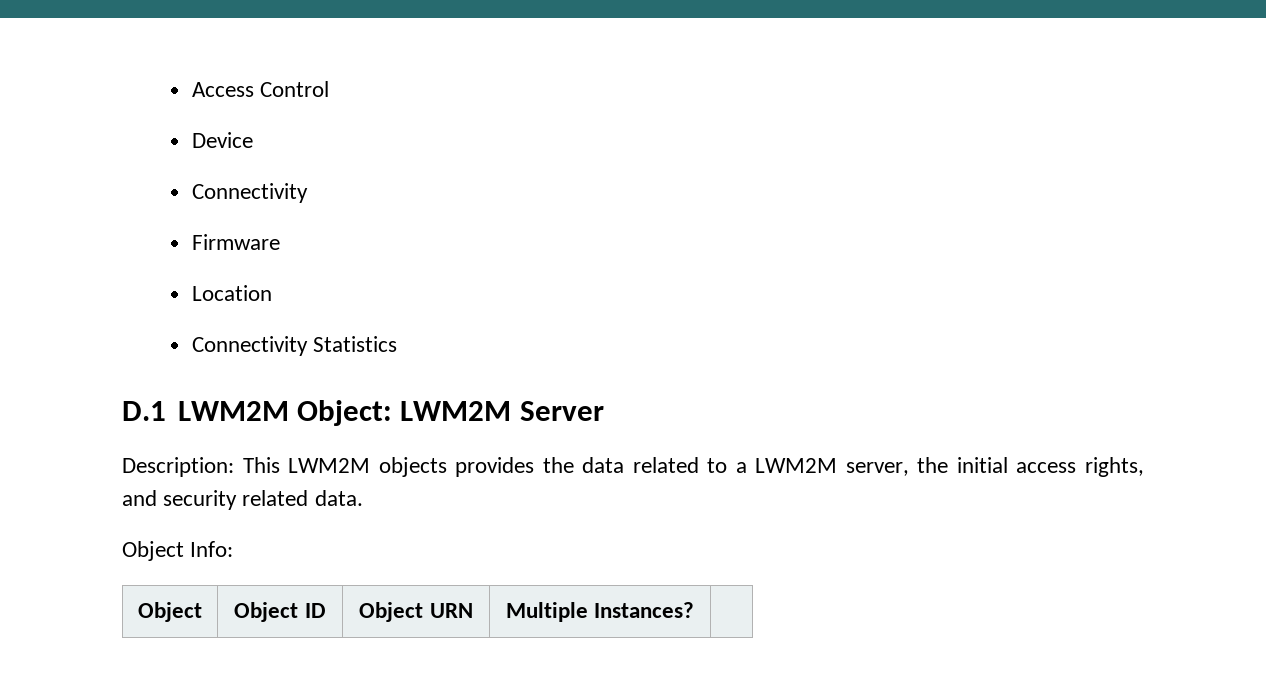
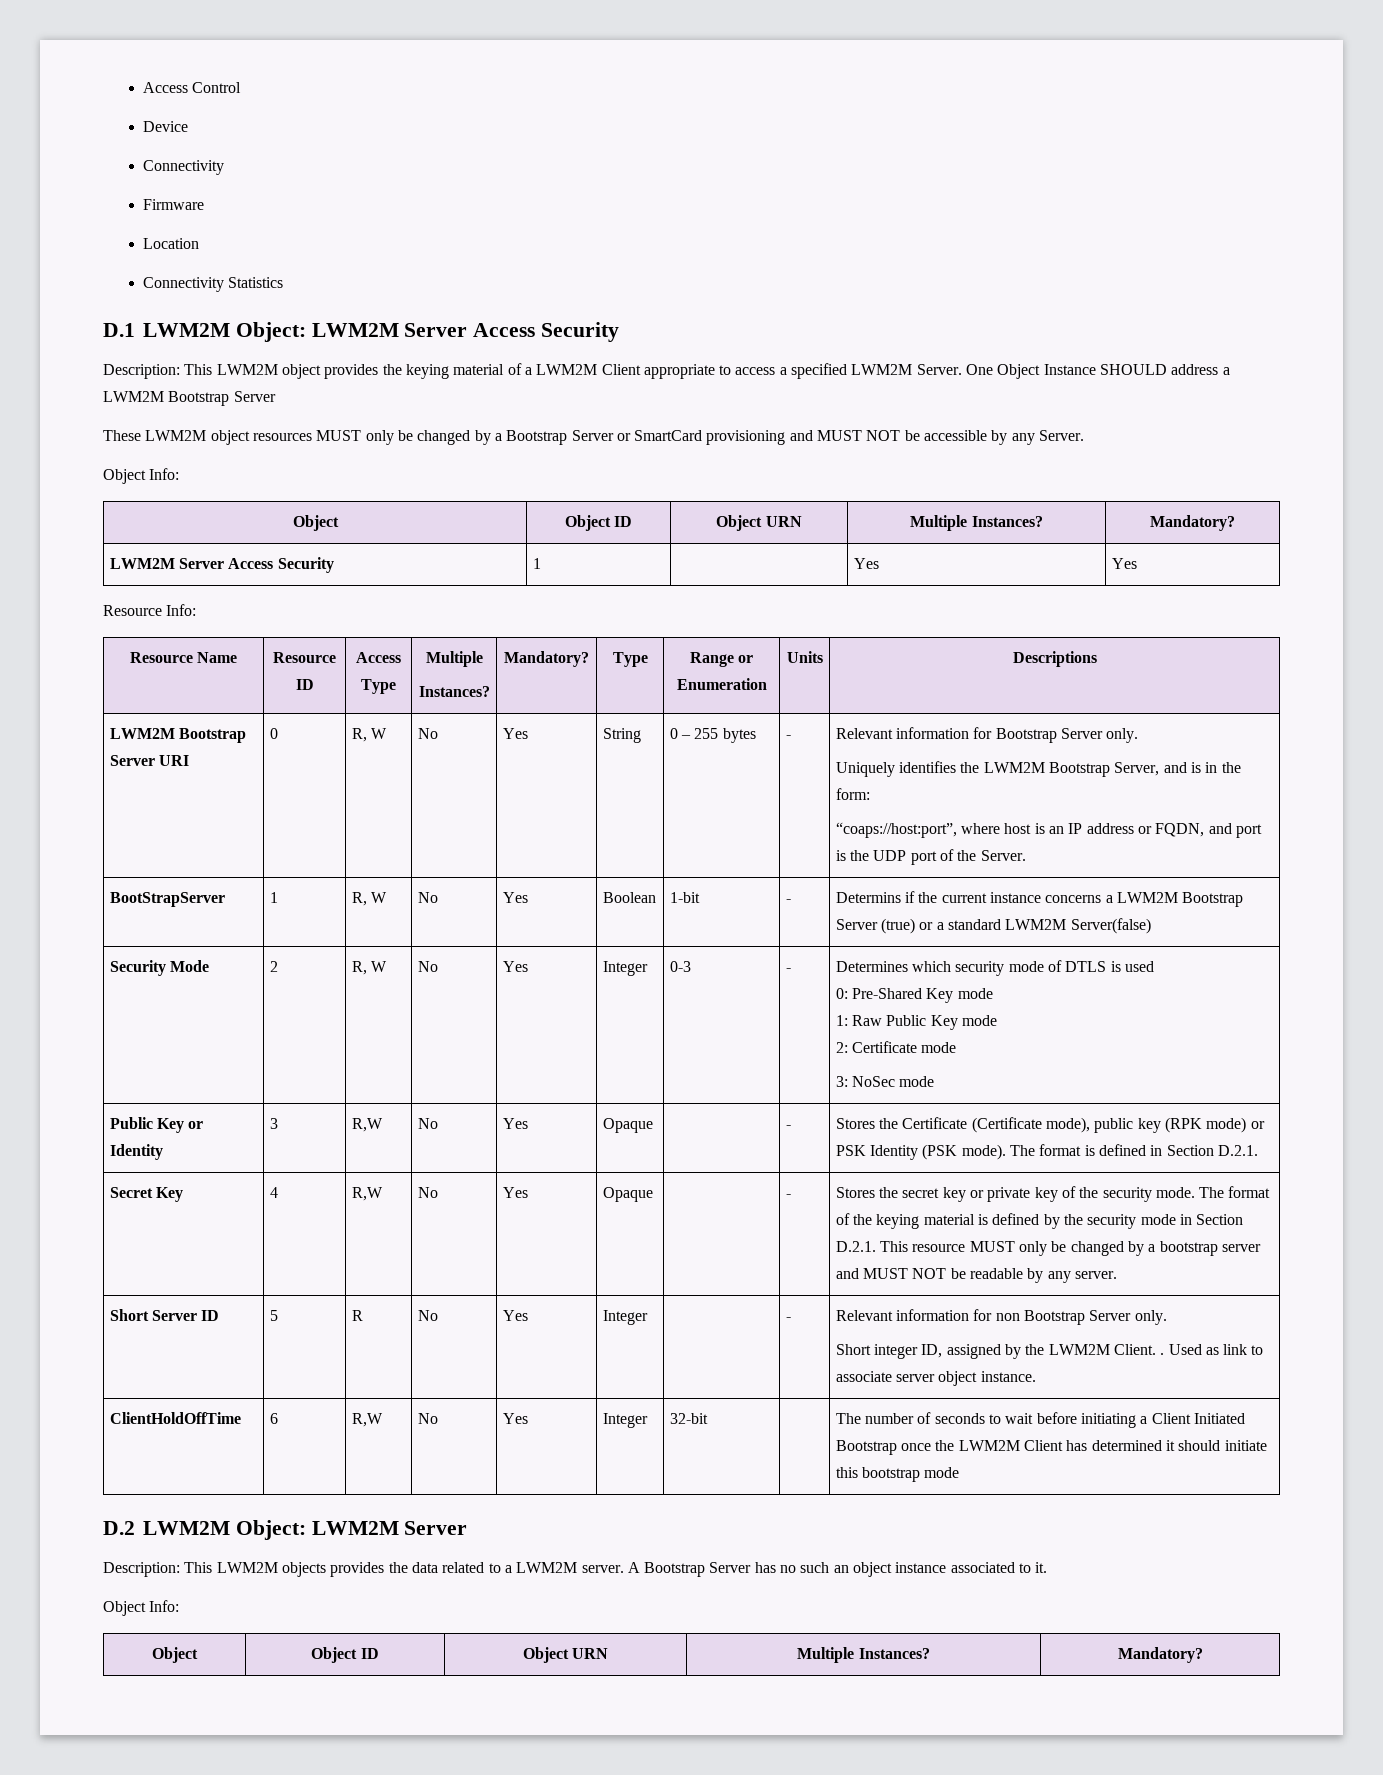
[122,457,1144,477] [122,490,363,510] [122,541,234,561] [138,602,202,622] [234,602,326,622] [359,602,473,622] [505,602,695,622] // Description: This LWM2M objects provides the data related to a LWM2M server, the initial access rights, and security related data. // Object Info: // Object | Object ID | Object URN | Multiple Instances? | -> [473,322,620,342] [103,363,1230,379] [103,391,276,406] [103,430,1085,445] [103,468,180,484] [292,515,339,531] [564,515,633,531] [716,515,802,531] [910,515,1043,531] [1150,515,1235,531] [109,557,334,573] [532,558,541,569] [853,558,879,569] [1111,558,1137,569] [103,604,197,616] [129,652,238,663] [273,652,336,663] [295,679,314,690] [356,652,401,663] [361,679,396,694] [425,651,483,667] [418,686,490,697] [504,651,589,667] [612,652,648,667] [689,652,754,667] [676,678,767,690] [786,651,823,663] [1012,651,1097,667] [109,728,246,743] [109,755,189,766] [269,728,278,739] [351,728,387,742] [417,728,438,739] [502,728,528,739] [602,728,641,743] [669,728,756,743] [785,735,791,739] [835,727,1139,743] [835,761,1241,777] [835,788,870,800] [835,822,1262,838] [835,849,1026,865] [109,892,225,907] [269,892,278,903] [351,892,387,906] [417,892,438,903] [502,892,528,903] [602,892,656,903] [669,892,700,903] [785,899,791,903] [835,891,1244,907] [835,918,1151,934] [109,960,209,976] [269,961,278,972] [351,961,387,975] [417,961,438,972] [502,961,528,972] [602,961,648,976] [669,961,691,972] [785,968,791,972] [835,960,1154,976] [835,988,993,1003] [835,1015,997,1030] [835,1041,957,1053] [835,1076,935,1087] [109,1117,204,1133] [109,1144,163,1160] [269,1118,278,1129] [351,1118,383,1132] [417,1118,438,1129] [502,1118,528,1129] [602,1118,653,1133] [785,1125,791,1129] [835,1117,1265,1133] [835,1144,1258,1160] [109,1187,183,1202] [269,1187,278,1198] [351,1187,383,1201] [417,1187,438,1198] [502,1187,528,1198] [602,1187,653,1202] [785,1194,791,1198] [835,1186,1271,1202] [835,1213,1244,1229] [835,1241,1261,1256] [835,1268,1117,1283] [109,1309,220,1321] [269,1310,278,1321] [351,1310,363,1321] [417,1310,438,1321] [502,1310,528,1321] [602,1310,648,1325] [785,1317,791,1321] [835,1309,1167,1325] [835,1344,1264,1359] [835,1371,1036,1386] [109,1412,241,1424] [269,1413,278,1424] [351,1413,383,1427] [417,1413,438,1424] [502,1413,528,1424] [602,1413,648,1428] [669,1413,708,1424] [835,1412,1245,1428] [835,1440,1267,1455] [835,1467,960,1482] [103,1520,468,1540] [103,1562,1048,1577] [103,1600,180,1616] [152,1647,198,1663] [311,1647,379,1663] [522,1647,609,1663] [797,1647,930,1663] [1117,1647,1203,1663] Access Security // Description: This LWM2M object provides the keying material of a LWM2M Client appropriate to access a specified LWM2M Server. One Object Instance SHOULD address a LWM2M Bootstrap Server // These LWM2M object resources MUST only be changed by a Bootstrap Server or SmartCard provisioning and MUST NOT be accessible by any Server. // Object Info: // Object | Object ID | Object URN | Multiple Instances? | Mandatory? // LWM2M Server Access Security | 1 | | Yes | Yes // Resource Info: // Resource Name | Resource ID | Access Type | Multiple // Instances? | Mandatory? | Type | Range or Enumeration | Units | Descriptions // LWM2M Bootstrap Server URI | 0 | R, W | No | Yes | String | 0 – 255 bytes | - | Relevant information for Bootstrap Server only. // Uniquely identifies the LWM2M Bootstrap Server, and is in the form: // “coaps://host:port”, where host is an IP address or FQDN, and port is the UDP port of the Server. // BootStrapServer | 1 | R, W | No | Yes | Boolean | 1-bit | - | Determins if the current instance concerns a LWM2M Bootstrap Server (true) or a standard LWM2M Server(false) // Security Mode | 2 | R, W | No | Yes | Integer | 0-3 | - | Determines which security mode of DTLS is used // 0: Pre-Shared Key mode // 1: Raw Public Key mode // 2: Certificate mode // 3: NoSec mode // Public Key or Identity | 3 | R,W | No | Yes | Opaque | | - | Stores the Certificate (Certificate mode), public key (RPK mode) or PSK Identity (PSK mode). The format is defined in Section D.2.1. // Secret Key | 4 | R,W | No | Yes | Opaque | | - | Stores the secret key or private key of the security mode. The format of the keying material is defined by the security mode in Section D.2.1. This resource MUST only be changed by a bootstrap server and MUST NOT be readable by any server. // Short Server ID | 5 | R | No | Yes | Integer | | - | Relevant information for non Bootstrap Server only. // Short integer ID, assigned by the LWM2M Client. . Used as link to associate server object instance. // ClientHoldOffTime | 6 | R,W | No | Yes | Integer | 32-bit | | The number of seconds to wait before initiating a Client Initiated Bootstrap once the LWM2M Client has determined it should initiate this bootstrap mode // D.2 LWM2M Object: LWM2M Server // Description: This LWM2M objects provides the data related to a LWM2M server. A Bootstrap Server has no such an object instance associated to it. // Object Info: // Object | Object ID | Object URN | Multiple Instances? | Mandatory?

